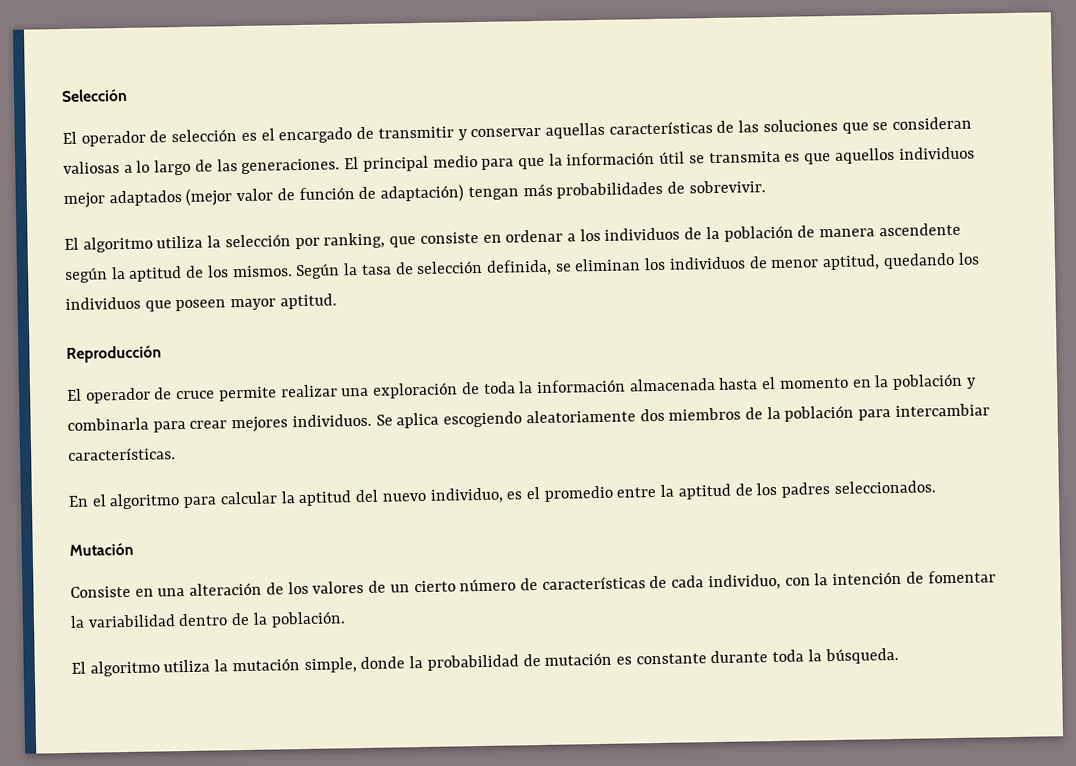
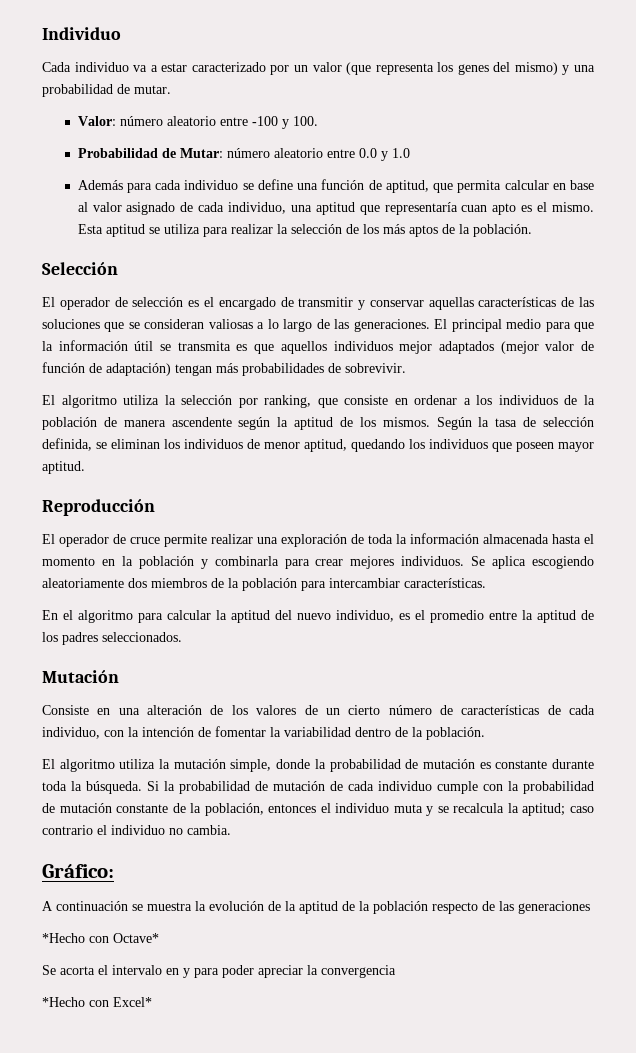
(61, 95) none -> [42,27,121,40] [42,62,595,75] [42,84,171,97] [77,116,318,129] [77,148,410,161] [77,179,594,193] [77,202,594,215] [77,224,532,237] Individuo // Cada individuo va a estar caracterizado por un valor (que representa los genes del mismo) y una probabilidad de mutar. // Valor: número aleatorio entre -100 y 100. // Probabilidad de Mutar: número aleatorio entre 0.0 y 1.0 // Además para cada individuo se define una función de aptitud, que permita calcular en base al valor asignado de cada individuo, una aptitud que representaría cuan apto es el mismo. Esta aptitud se utiliza para realizar la selección de los más aptos de la población. //
(899, 656) none -> [147,781,594,794] [42,803,595,816] [42,825,231,835] [42,864,114,878] [42,901,590,914] [42,933,159,943] [42,965,396,978] [42,997,152,1007] Si la probabilidad de mutación de cada individuo cumple con la probabilidad de mutación constante de la población, entonces el individuo muta y se recalcula la aptitud; caso contrario el individuo no cambia. // Gráfico: // A continuación se muestra la evolución de la aptitud de la población respecto de las generaciones // *Hecho con Octave* // Se acorta el intervalo en y para poder apreciar la convergencia // *Hecho con Excel*

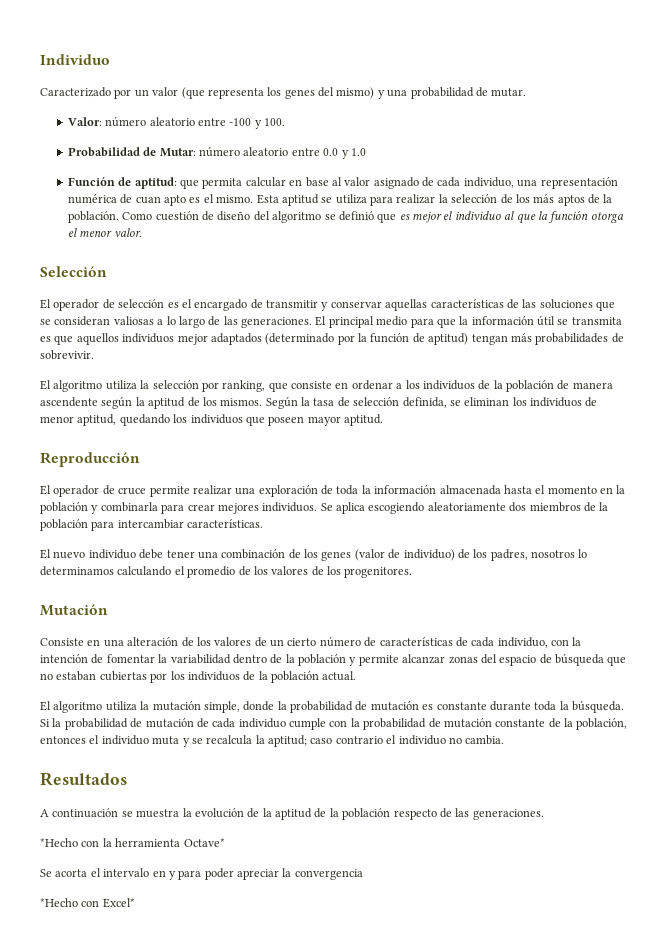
[42,62,266,72] Cada individuo va a estar caracterizado -> [40,87,111,97] Caracterizado
[77,179,429,193] Además para cada individuo se define una función de aptitud, -> [67,177,177,189] Función de aptitud:
[315,202,458,215] aptitud que representaría -> [540,177,618,189] [67,194,133,204] representación numérica de
(532, 230) none -> [122,211,624,224] [67,228,142,237] Como cuestión de diseño del algoritmo se definió que es mejor el individuo al que la función otorga el menor valor.
[500,341,594,354] [42,362,171,376] (mejor valor de función de adaptación) -> [265,333,469,345] (determinado por la función de aptitud)
[42,610,594,623] [42,632,182,645] En el algoritmo para calcular la aptitud del nuevo individuo, es el promedio entre la aptitud de los padres seleccionados. -> [40,549,588,561] [40,566,413,578] El nuevo individuo debe tener una combinación de los genes (valor de individuo) de los padres, nosotros lo determinamos calculando el promedio de los valores de los progenitores.
[426,727,485,740] población. -> [298,653,627,666] [40,671,357,683] población y permite alcanzar zonas del espacio de búsqueda que no estaban cubiertas por los individuos de la población actual.
[42,864,114,878] Gráfico: -> [40,772,127,786] Resultados
[518,901,590,914] [42,933,109,943] generaciones // *Hecho con -> [472,809,544,820] [40,838,181,847] generaciones. // *Hecho con la herramienta

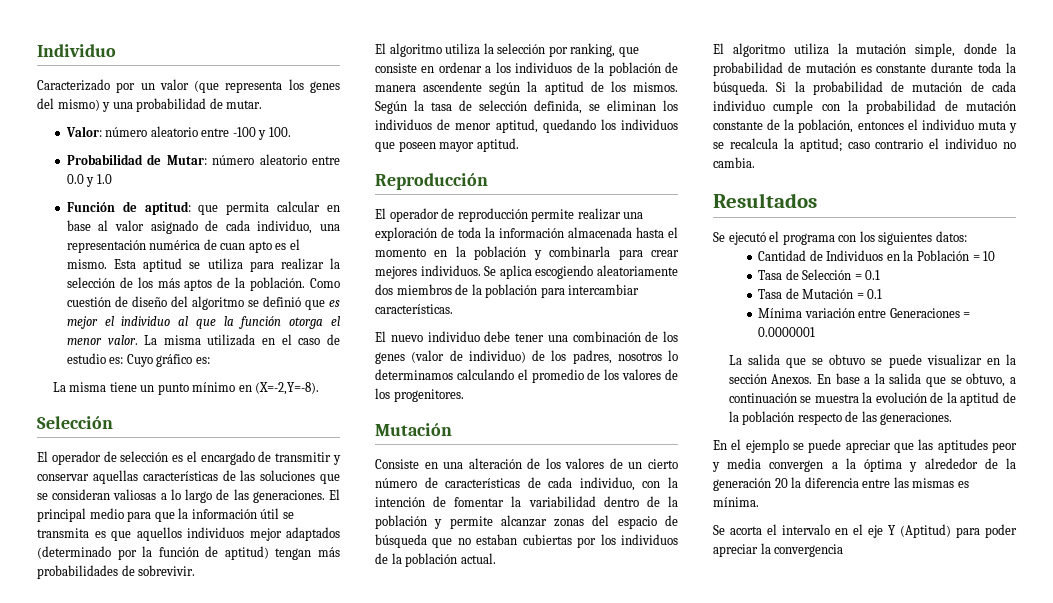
(142, 232) none -> [144,334,340,346] [66,353,210,367] [52,382,320,395] La misma utilizada en el caso de estudio es: Cuyo gráfico es: // La misma tiene un punto mínimo en (X=-2,Y=-8).
[118,487,147,495] cruce -> [457,208,528,222] reproducción
[40,809,49,817] A -> [713,231,967,245] [758,250,996,261] [758,269,881,280] [758,288,883,299] [758,308,971,318] [758,327,816,337] [728,354,1016,368] [728,373,1016,387] Se ejecutó el programa con los siguientes datos: // Cantidad de Individuos en la Población = 10 // Tasa de Selección = 0.1 // Tasa de Mutación = 0.1 // Mínima variación entre Generaciones = 0.0000001 // La salida que se obtuvo se puede visualizar en la sección Anexos. En base a la salida que se obtuvo, a
[40,838,225,847] *Hecho con la herramienta Octave* -> [713,439,1017,453] [712,458,1016,472] [713,477,969,491] [713,497,759,507] En el ejemplo se puede apreciar que las aptitudes peor y media convergen a la óptima y alrededor de la generación 20 la diferencia entre las mismas es mínima.
[168,871,176,880] y -> [853,524,951,538] el eje Y (Aptitud)
[40,898,135,908] // *Hecho con Excel* -> (844, 550) none

